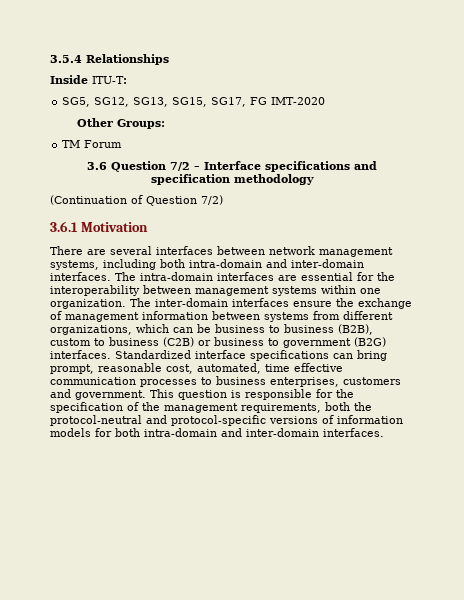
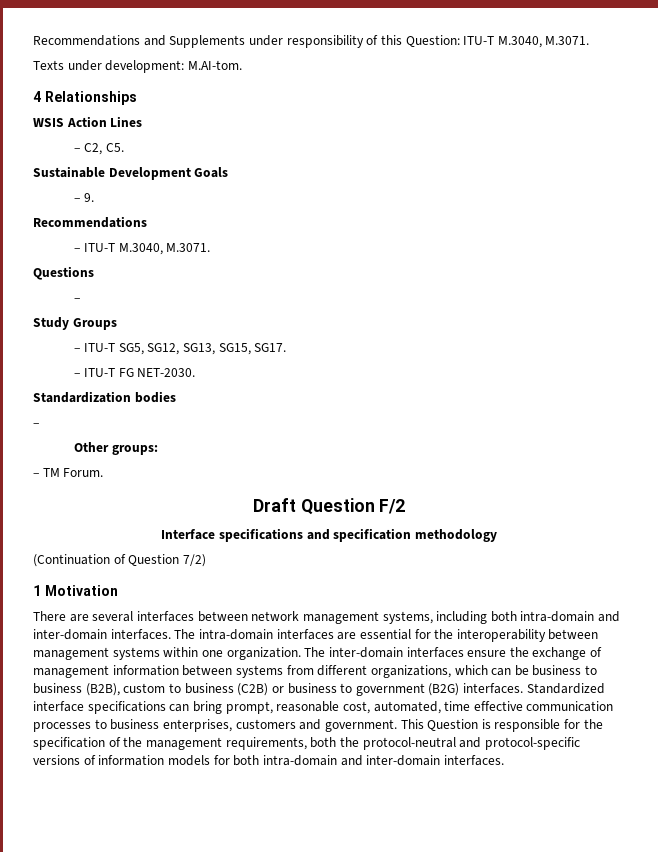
[50,54,169,65] [50,75,127,84] [62,97,326,107] [76,118,165,129] [62,140,123,148] [87,161,200,172] 3.5.4 Relationships // Inside ITU-T: // SG5, SG12, SG13, SG15, SG17, FG IMT-2020 // Other Groups: // TM Forum // 3.6 Question 7/2 – -> [33,35,590,48] [33,60,242,73] [33,91,137,105] [33,116,143,127] [74,143,124,155] [33,166,229,180] [74,193,95,202] [33,216,147,228] [74,243,211,255] [33,266,94,280] [74,298,81,302] [33,317,117,330] [74,343,287,355] [74,368,196,377] [33,391,176,403] [33,423,39,427] [74,442,159,455] [33,468,104,477] [252,498,406,515] Recommendations and Supplements under responsibility of this Question: ITU-T M.3040, M.3071. // Texts under development: M.AI-tom. // 4 Relationships // WSIS Action Lines // – C2, C5. // Sustainable Development Goals // – 9. // Recommendations // – ITU-T M.3040, M.3071. // Questions // – // Study Groups // – ITU-T SG5, SG12, SG13, SG15, SG17. // – ITU-T FG NET-2030. // Standardization bodies // – // Other groups: // – TM Forum. // Draft Question F/2 //
[50,221,78,232] 3.6.1 -> [33,585,41,596] 1
[178,390,227,400] question -> [427,719,479,731] Question

